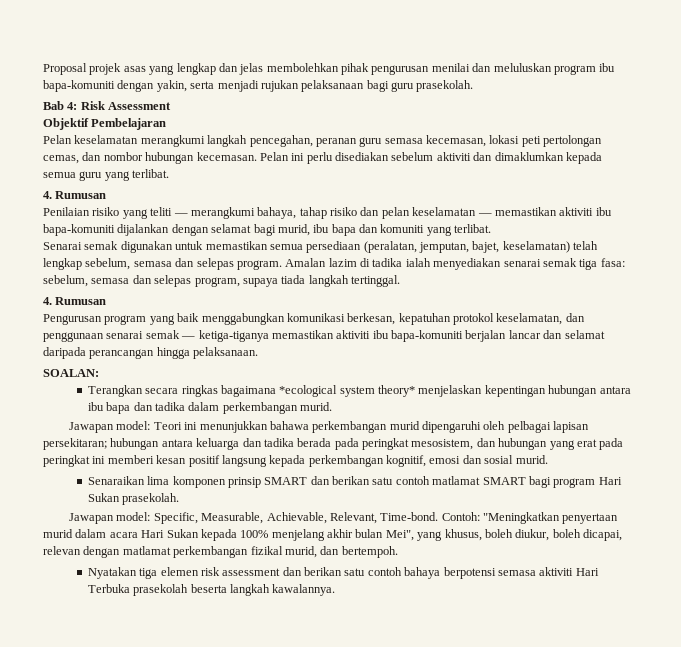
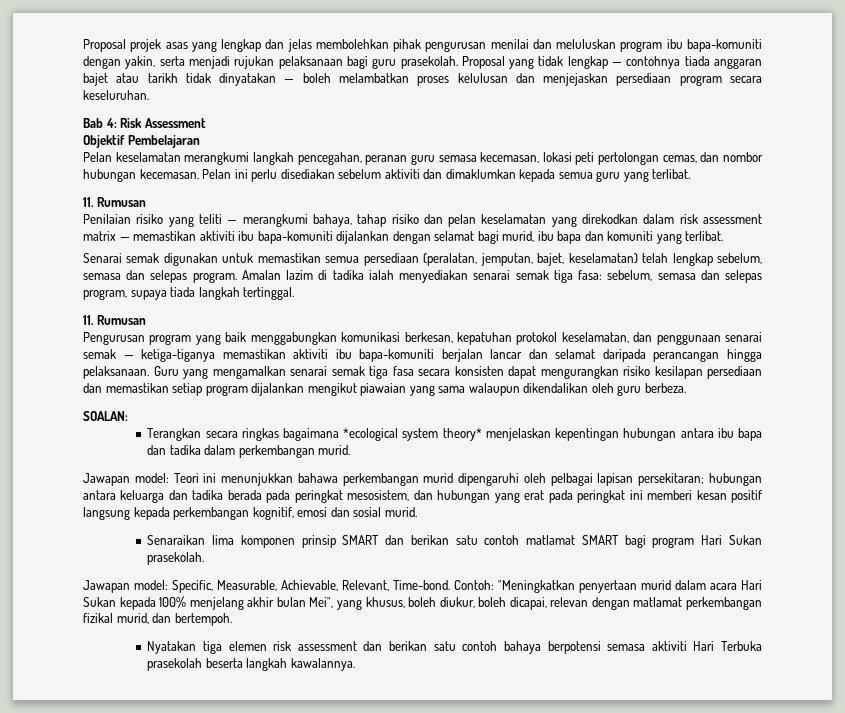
(474, 86) none -> [461,56,762,69] [83,73,763,86] [83,90,149,100] Proposal yang tidak lengkap — contohnya tiada anggaran bajet atau tarikh tidak dinyatakan — boleh melambatkan proses kelulusan dan menjejaskan persediaan program secara keseluruhan.
[43,191,52,199] 4. -> [83,197,94,207] 11.
(477, 211) none -> [551,214,762,227] [83,231,116,241] yang direkodkan dalam risk assessment matrix
[43,297,52,305] 4. -> [83,315,94,325] 11.
(259, 353) none -> [153,366,762,379] [83,383,686,396] Guru yang mengamalkan senarai semak tiga fasa secara konsisten dapat mengurangkan risiko kesilapan persediaan dan memastikan setiap program dijalankan mengikut piawaian yang sama walaupun dikendalikan oleh guru berbeza.

